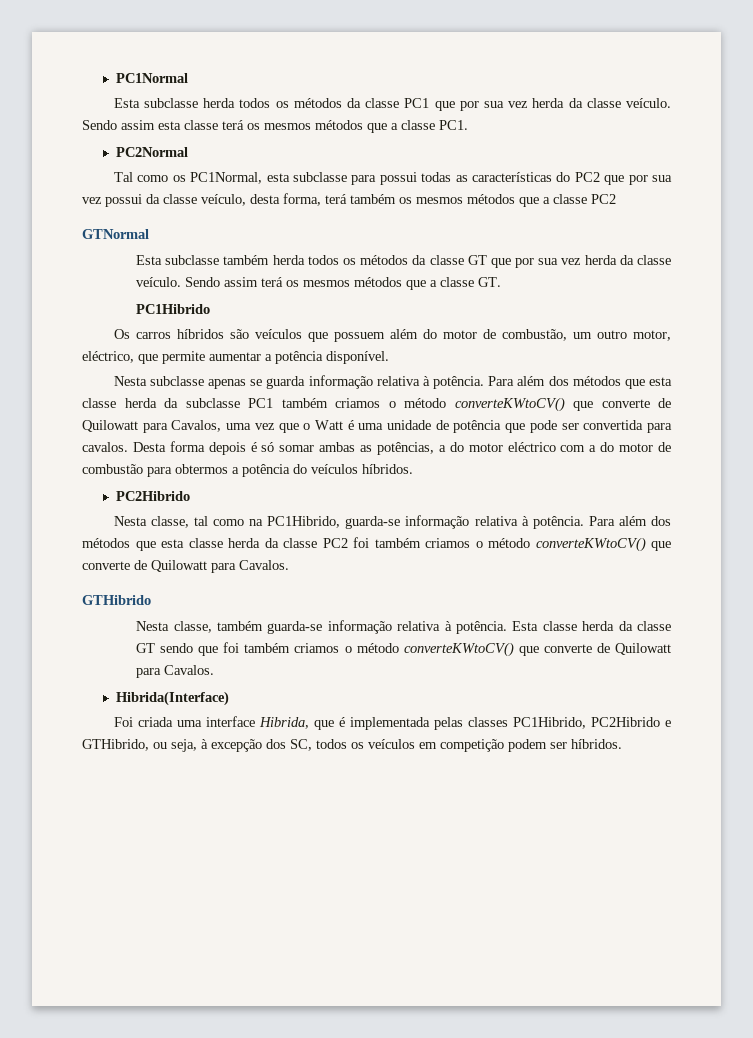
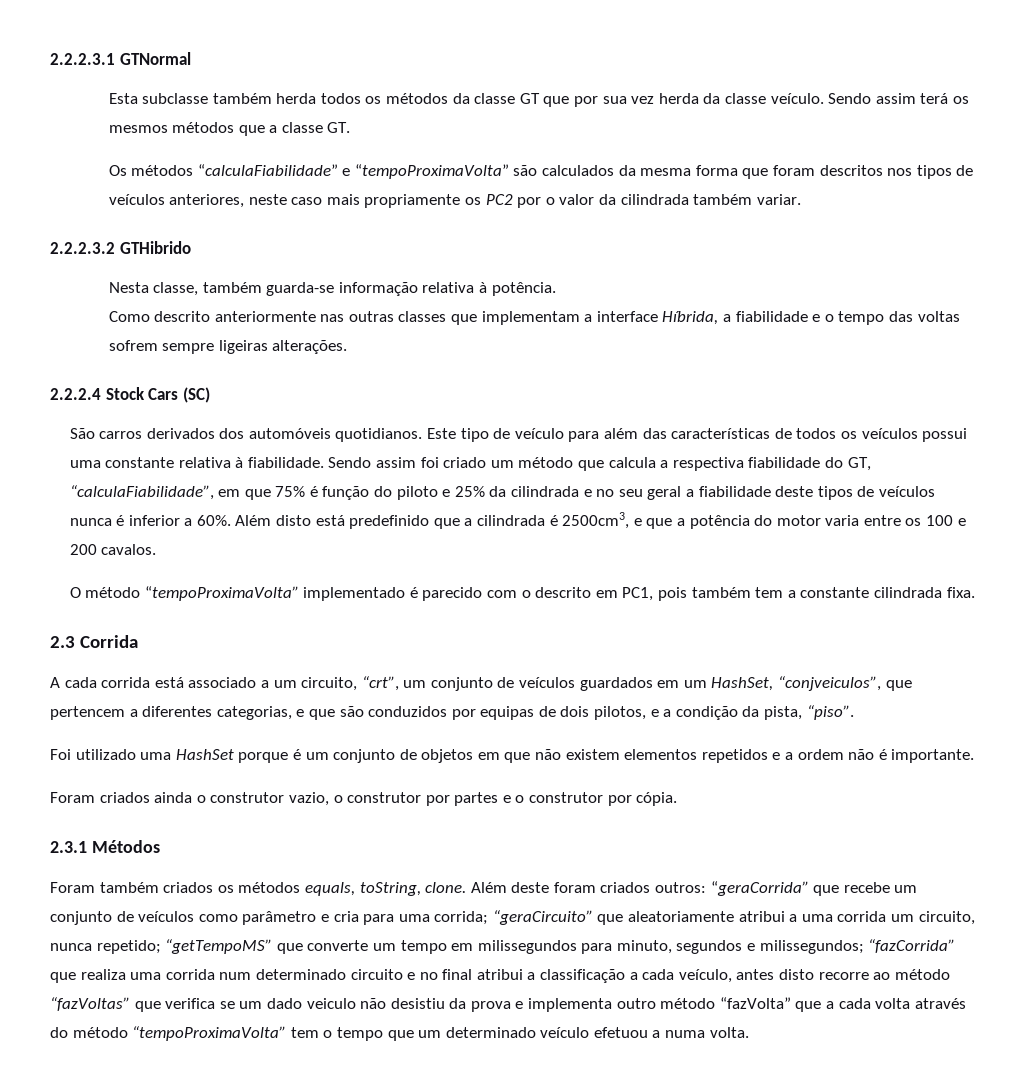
[115,73,188,83] [113,98,671,111] [82,120,468,133] [115,147,188,157] [113,172,672,185] [82,193,616,207] PC1Normal // Esta subclasse herda todos os métodos da classe PC1 que por sua vez herda da classe veículo. Sendo assim esta classe terá os mesmos métodos que a classe PC1. // PC2Normal // Tal como os PC1Normal, esta subclasse para possui todas as características do PC2 que por sua vez possui da classe veículo, desta forma, terá também os mesmos métodos que a classe PC2 // -> [50,53,115,65] 2.2.2.3.1
[136,304,211,314] [113,329,671,342] [82,351,389,364] [113,375,672,389] [82,397,671,412] [82,420,672,433] [82,441,672,455] [82,464,413,477] [115,491,190,501] [113,515,671,529] [82,537,671,552] [82,560,289,573] PC1Hibrido // Os carros híbridos são veículos que possuem além do motor de combustão, um outro motor, eléctrico, que permite aumentar a potência disponível. // Nesta subclasse apenas se guarda informação relativa à potência. Para além dos métodos que esta classe herda da subclasse PC1 também criamos o método converteKWtoCV() que converte de Quilowatt para Cavalos, uma vez que o Watt é uma unidade de potência que pode ser convertida para cavalos. Desta forma depois é só somar ambas as potências, a do motor eléctrico com a do motor de combustão para obtermos a potência do veículos híbridos. // PC2Hibrido // Nesta classe, tal como na PC1Hibrido, guarda-se informação relativa à potência. Para além dos métodos que esta classe herda da classe PC2 foi também criamos o método converteKWtoCV() que converte de Quilowatt para Cavalos. // -> [108,164,974,179] [108,194,801,208] [50,242,115,254] Os métodos “calculaFiabilidade” e “tempoProximaVolta” são calculados da mesma forma que foram descritos nos tipos de veículos anteriores, neste caso mais propriamente os PC2 por o valor da cilindrada também variar. // 2.2.2.3.2
[512,621,672,631] [136,642,671,657] [136,665,215,678] [115,691,229,706] [113,716,672,730] [82,739,622,752] Esta classe herda da classe GT sendo que foi também criamos o método converteKWtoCV() que converte de Quilowatt para Cavalos. // Hibrida(Interface) // Foi criada uma interface Hibrida, que é implementada pelas classes PC1Hibrido, PC2Hibrido e GTHibrido, ou seja, à excepção dos SC, todos os veículos em competição podem ser híbridos. -> [108,311,960,325] [108,340,348,354] [50,387,210,403] [69,428,968,442] [69,457,871,471] [69,485,935,500] [69,512,966,529] [69,544,157,555] [69,586,975,601] [50,635,138,648] [50,676,912,691] [50,705,854,720] [50,749,975,763] [50,792,678,806] [50,840,160,853] [50,881,918,896] [50,910,975,925] [50,939,956,954] [50,969,950,983] [50,997,966,1012] [50,1026,749,1041] // Como descrito anteriormente nas outras classes que implementam a interface Híbrida, a fiabilidade e o tempo das voltas sofrem sempre ligeiras alterações. // 2.2.2.4 Stock Cars (SC) // São carros derivados dos automóveis quotidianos. Este tipo de veículo para além das características de todos os veículos possui uma constante relativa à fiabilidade. Sendo assim foi criado um método que calcula a respectiva fiabilidade do GT, “calculaFiabilidade”, em que 75% é função do piloto e 25% da cilindrada e no seu geral a fiabilidade deste tipos de veículos nunca é inferior a 60%. Além disto está predefinido que a cilindrada é 2500cm3, e que a potência do motor varia entre os 100 e 200 cavalos. // O método “tempoProximaVolta” implementado é parecido com o descrito em PC1, pois também tem a constante cilindrada fixa. // 2.3 Corrida // A cada corrida está associado a um circuito, “crt”, um conjunto de veículos guardados em um HashSet, “conjveiculos”, que pertencem a diferentes categorias, e que são conduzidos por equipas de dois pilotos, e a condição da pista, “piso”. // Foi utilizado uma HashSet porque é um conjunto de objetos em que não existem elementos repetidos e a ordem não é importante. // Foram criados ainda o construtor vazio, o construtor por partes e o construtor por cópia. // 2.3.1 Métodos // Foram também criados os métodos equals, toString, clone. Além deste foram criados outros: “geraCorrida” que recebe um conjunto de veículos como parâmetro e cria para uma corrida; “geraCircuito” que aleatoriamente atribui a uma corrida um circuito, nunca repetido; “getTempoMS” que converte um tempo em milissegundos para minuto, segundos e milissegundos; “fazCorrida” que realiza uma corrida num determinado circuito e no final atribui a classificação a cada veículo, antes disto recorre ao método “fazVoltas” que verifica se um dado veiculo não desistiu da prova e implementa outro método “fazVolta” que a cada volta através do método “tempoProximaVolta” tem o tempo que um determinado veículo efetuou a numa volta.

